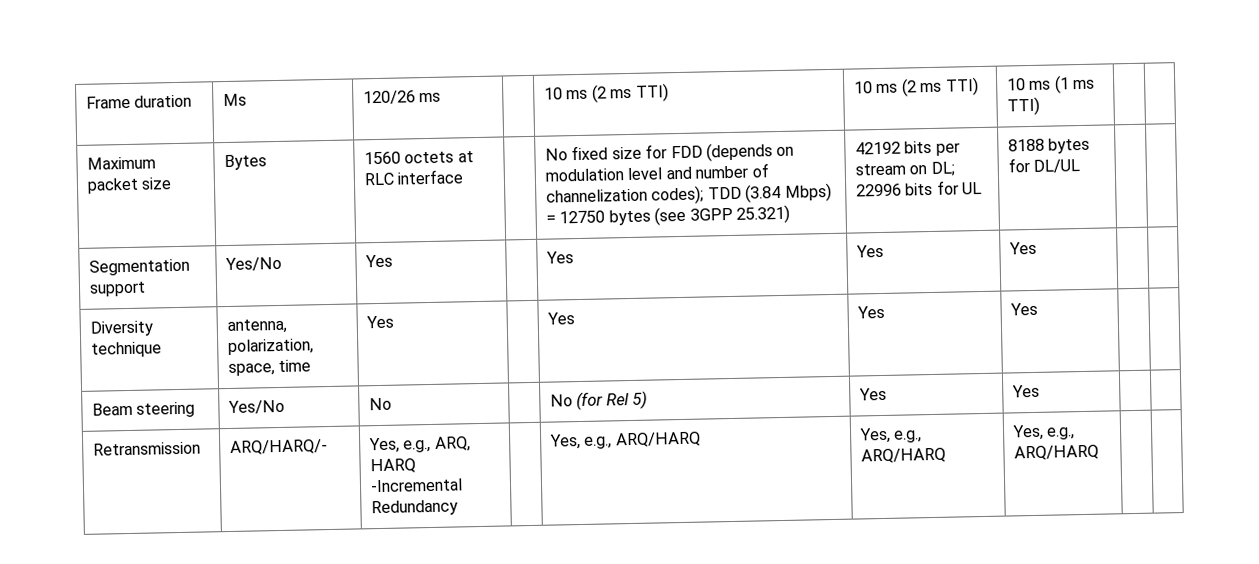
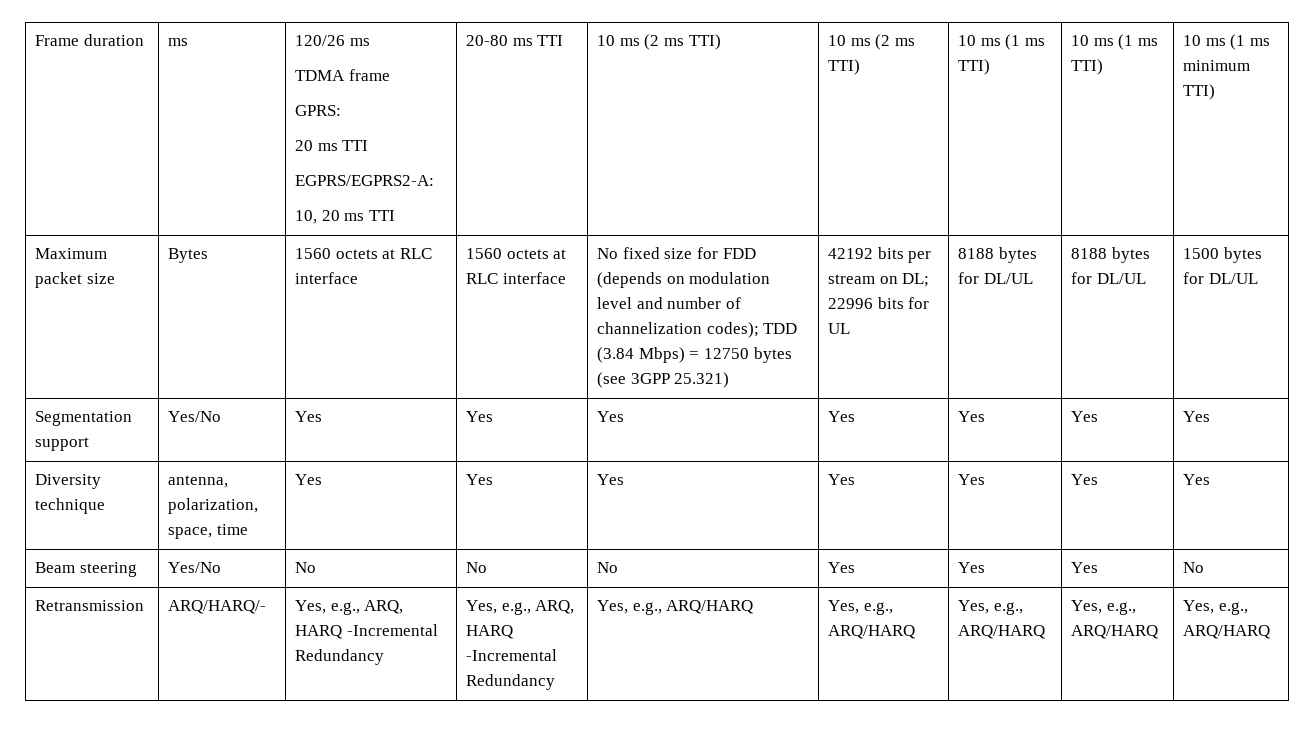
[222,93,247,107] Ms -> [168,38,189,46] ms
(442, 97) | -> [295,69,390,81] [295,105,342,116] [295,140,369,151] [295,175,435,186] [295,210,396,224] [466,35,564,46] // TDMA frame // GPRS: // 20 ms TTI // EGPRS/EGPRS2-A: // 10, 20 ms TTI | 20-80 ms TTI
(1040, 106) | -> [1071,34,1159,50] [1071,59,1104,75] [1183,34,1271,50] [1183,60,1251,71] [1183,84,1216,100] 10 ms (1 ms TTI) | 10 ms (1 ms minimum TTI)
(465, 177) none -> [466,248,567,259] [466,272,566,284] 1560 octets at RLC interface
(1081, 165) | -> [1071,247,1150,263] [1071,272,1146,284] [1183,247,1262,263] [1183,272,1258,284] 8188 bytes for DL/UL | 1500 bytes for DL/UL
[545,251,574,264] [855,244,884,258] [1008,241,1037,255] | Yes | Yes | Yes | | -> [466,411,494,422] [597,411,625,422] [828,411,856,422] [958,411,986,422] [1071,411,1099,422] [1183,411,1211,422] Yes | Yes | Yes | Yes | Yes | Yes
[546,312,575,325] [856,305,885,319] [1009,302,1038,316] | Yes | Yes | Yes | | -> [466,474,494,485] [597,474,625,485] [828,474,856,485] [958,474,986,485] [1071,474,1099,485] [1183,474,1211,485] Yes | Yes | Yes | Yes | Yes | Yes
[549,390,649,411] [858,387,887,401] [1011,384,1040,398] | No (for Rel 5) | Yes | Yes | | -> [466,562,488,573] [597,562,619,573] [828,562,856,573] [958,562,986,573] [1071,562,1099,573] [1183,562,1205,573] No | No | Yes | Yes | Yes | No
[549,431,701,450] [858,427,923,444] [860,447,946,464] [1011,424,1076,441] [1013,444,1099,461] | Yes, e.g., ARQ/HARQ | Yes, e.g., ARQ/HARQ | Yes, e.g., ARQ/HARQ | | -> [466,600,575,615] [466,625,514,639] [466,649,558,661] [466,674,556,690] [597,600,754,615] [828,600,893,615] [828,625,916,639] [958,600,1023,615] [958,625,1046,639] [1071,600,1136,615] [1071,625,1159,639] [1183,600,1248,615] [1183,625,1271,639] Yes, e.g., ARQ, HARQ -Incremental Redundancy | Yes, e.g., ARQ/HARQ | Yes, e.g., ARQ/HARQ | Yes, e.g., ARQ/HARQ | Yes, e.g., ARQ/HARQ | Yes, e.g., ARQ/HARQ

